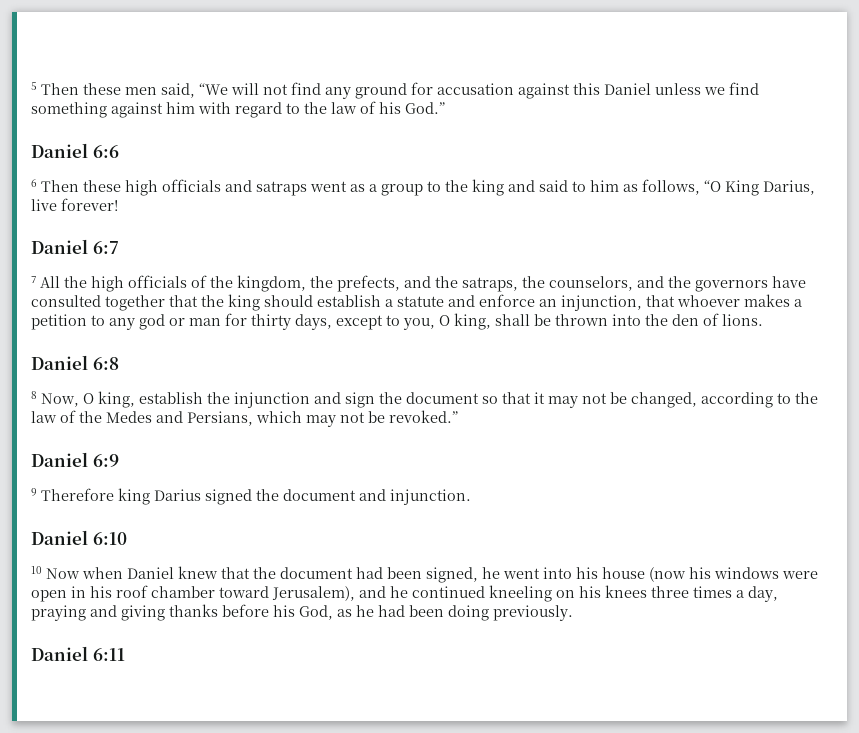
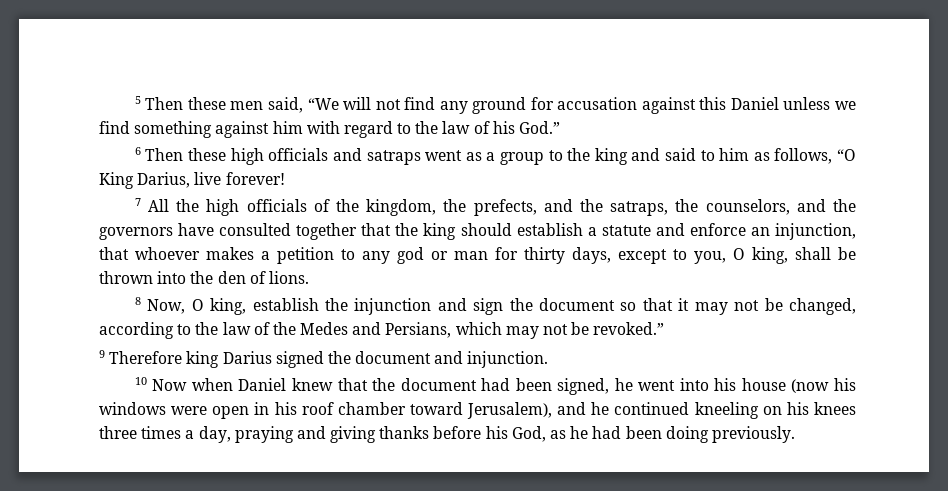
[31,143,119,158] // Daniel 6:6 -> (561, 127) none
[31,239,119,254] // Daniel 6:7 -> (285, 178) none
[31,355,119,370] // Daniel 6:8 -> (309, 277) none
[31,452,119,467] // Daniel 6:9 -> (665, 328) none
[31,530,127,545] // Daniel 6:10 -> (549, 359) none
[31,646,125,661] // Daniel 6:11 -> (795, 434) none

